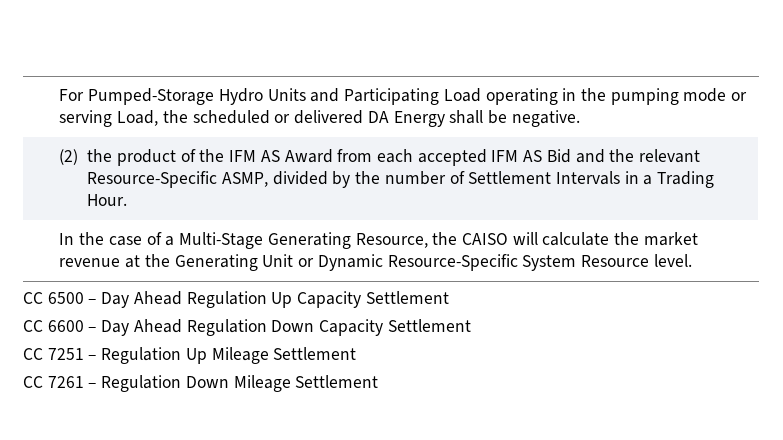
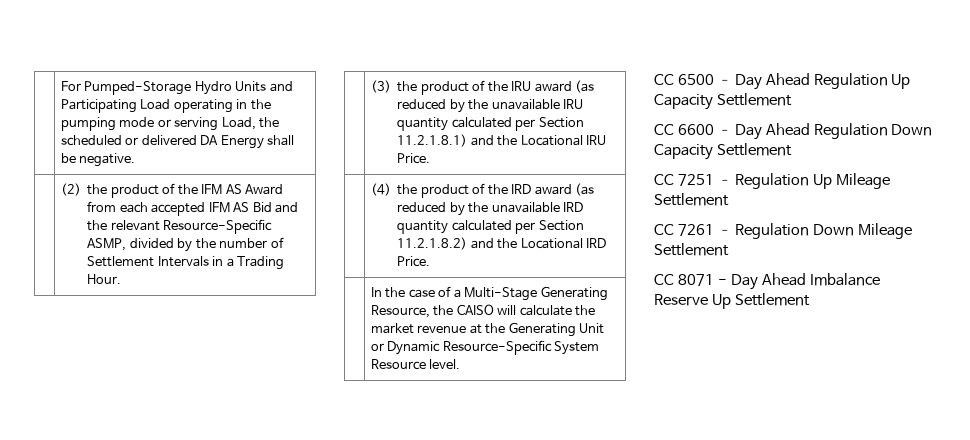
(128, 200) none -> [370,80,595,95] [397,99,584,113] [397,117,584,131] [397,134,607,147] [397,153,431,164] [370,183,595,198] [397,202,584,216] [397,220,584,234] [397,237,607,250] [397,256,431,267] // | (3) the product of the IRU award (as reduced by the unavailable IRU quantity calculated per Section 11.2.1.8.1) and the Locational IRU Price. // | (4) the product of the IRD award (as reduced by the unavailable IRD quantity calculated per Section 11.2.1.8.2) and the Locational IRD Price.
(379, 381) none -> [654,273,880,290] [654,293,810,309] // CC 8071 - Day Ahead Imbalance Reserve Up Settlement

